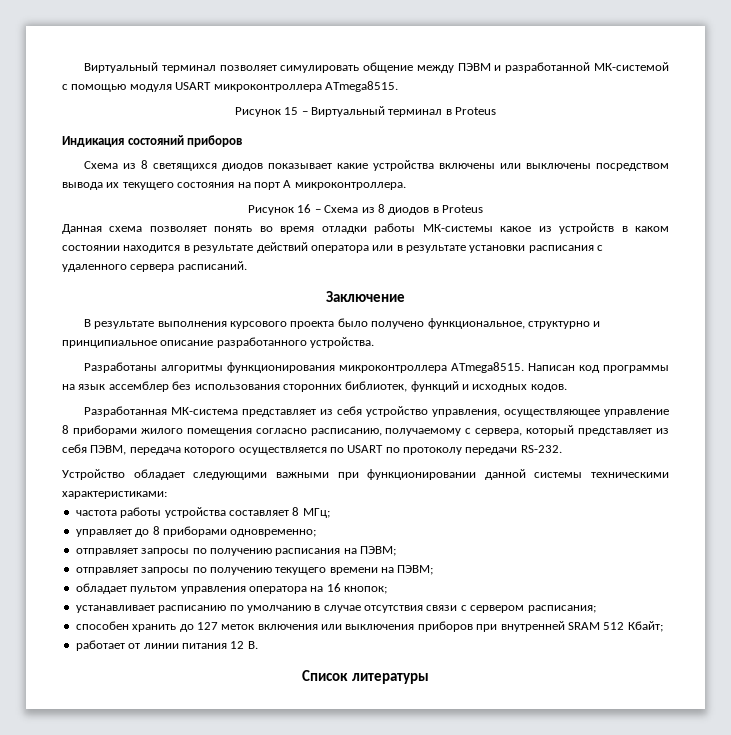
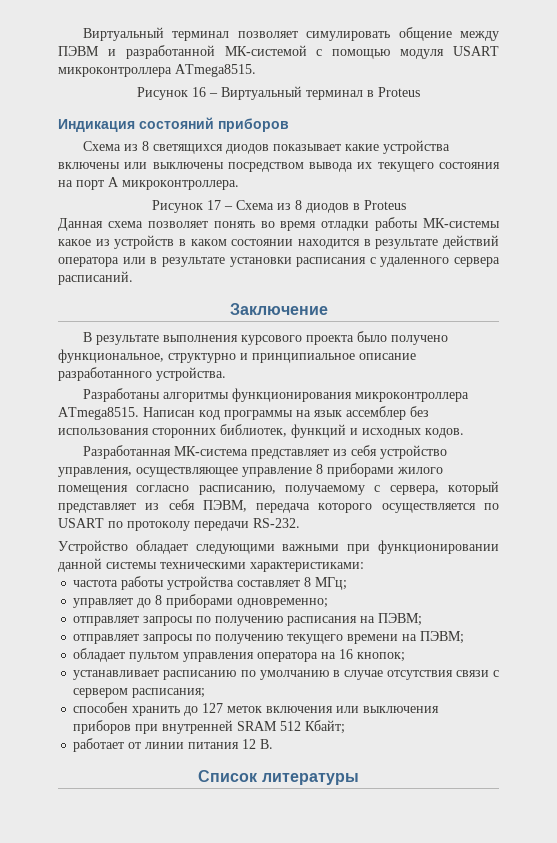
[284,107,299,115] 15 -> [192,87,206,97] 16
[297,204,312,213] 16 -> [206,200,221,210] 17

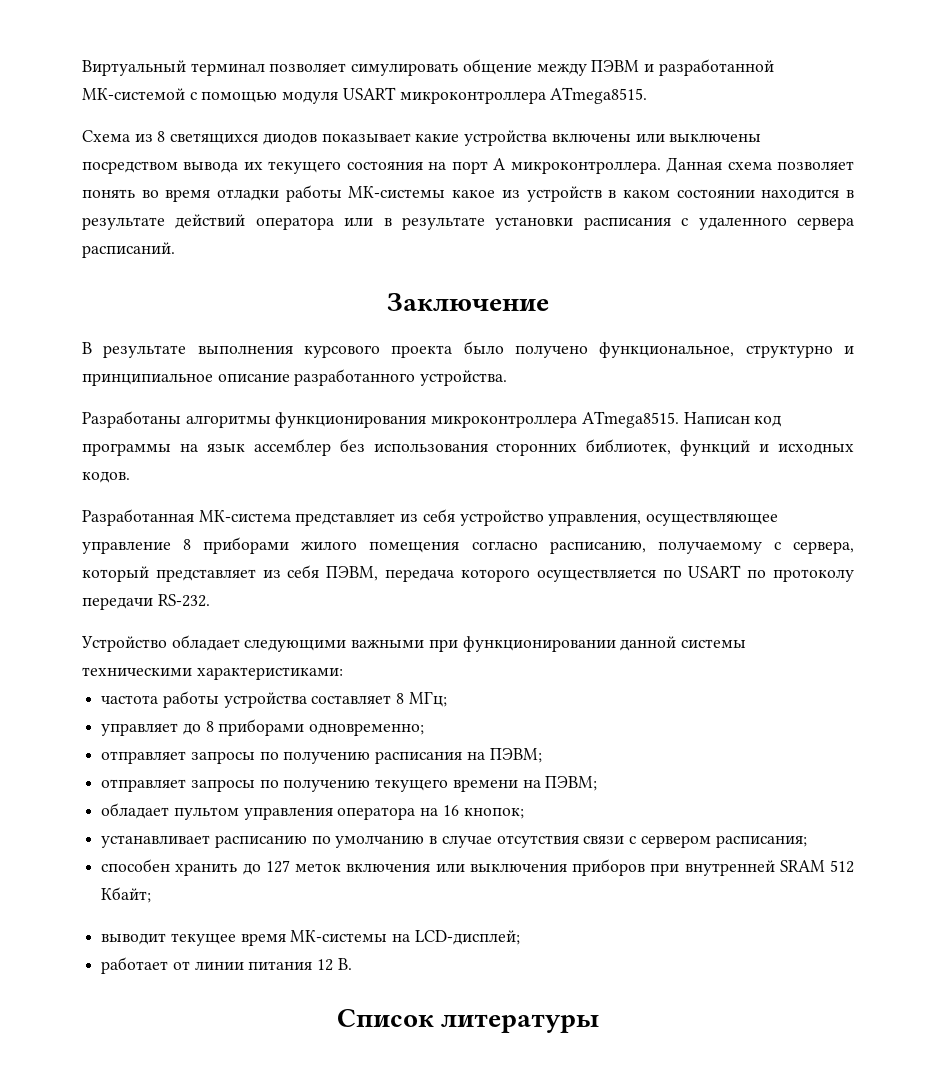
[137,86,420,100] [58,117,289,132] // Рисунок 16 – Виртуальный терминал в Proteus // Индикация состояний приборов -> (648, 95) none
[151,200,406,213] // Рисунок 17 – Схема из 8 диодов в Proteus // -> (661, 167) none
(346, 727) none -> [101,930,520,946] // выводит текущее время МК-системы на LCD-дисплей;

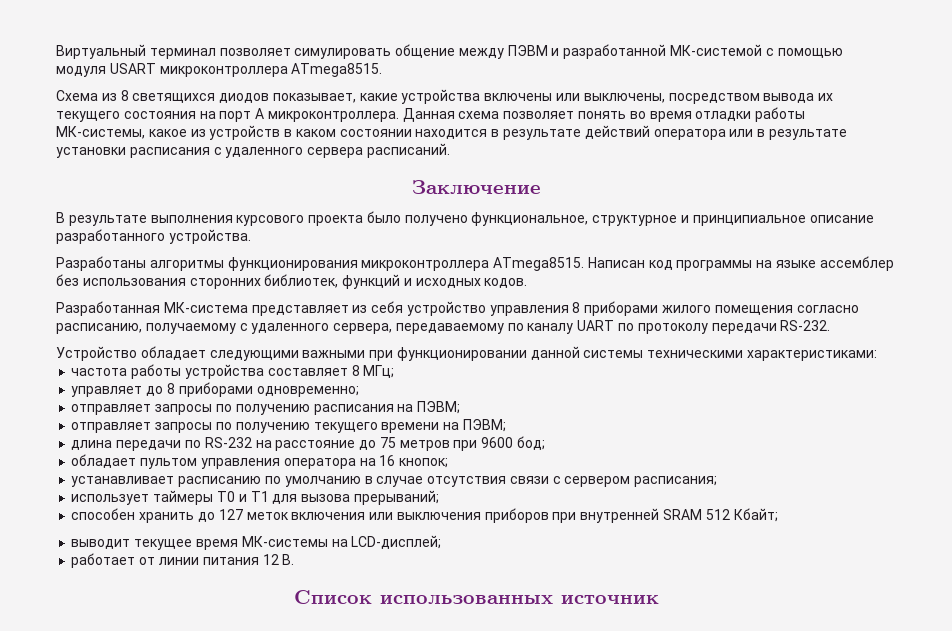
[321,133,411,142] показывает -> [272,93,356,103] показывает,
[669,133,762,142] выключены -> [583,93,665,103] выключены,
[348,186,446,198] МК-системы -> [56,126,145,139] МК-системы,
[745,345,833,358] структурно -> [592,215,678,226] структурное
[206,444,245,452] язык -> [776,260,817,268] языке
[548,513,779,526] [82,541,171,554] управления, осуществляющее управление -> [489,305,569,316] управления
[792,541,854,554] [82,565,742,582] сервера, который представляет из себя ПЭВМ, передача которого осуществляется по USART -> [251,320,615,334] удаленного сервера, передаваемому по каналу UART
(598, 783) none -> [71,436,545,451] // длина передачи по RS-232 на расстояние до 75 метров при 9600 бод;
(807, 841) none -> [71,490,439,505] // использует таймеры T0 и T1 для вызова прерываний;
[441,1014,600,1033] литературы -> [379,595,659,604] использованных источник

